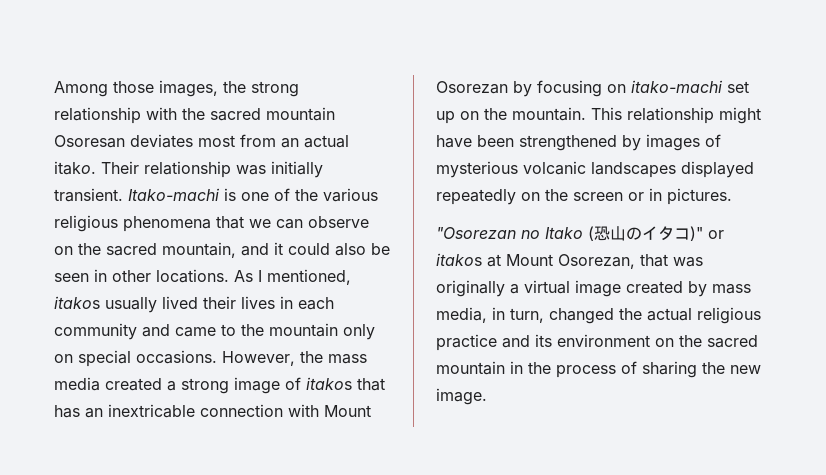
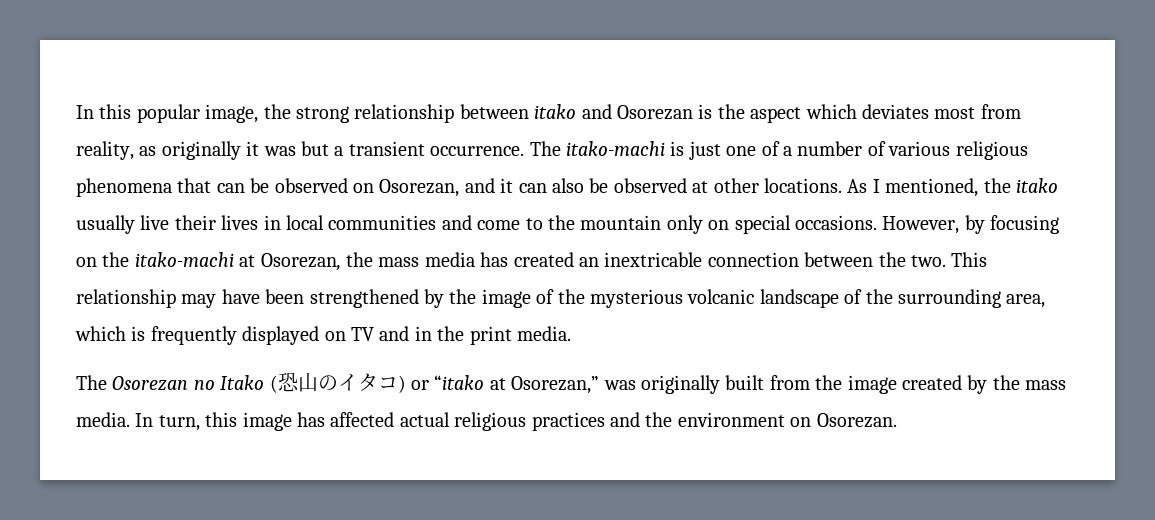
[54,80,299,97] [54,107,335,124] [54,134,349,148] [54,161,323,178] [54,188,378,202] [54,215,369,232] [54,242,236,258] Among those images, the strong relationship with the sacred mountain Osoresan deviates most from an actual itako. Their relationship was initially transient. Itako-machi is one of the various religious phenomena that we can observe on the sacred mountain, -> [76,104,1021,123] [76,141,1028,160] [76,178,460,197] In this popular image, the strong relationship between itako and Osorezan is the aspect which deviates most from reality, as originally it was but a transient occurrence. The itako-machi is just one of a number of various religious phenomena that can be observed on Osorezan,
[288,243,330,255] could -> [518,183,547,193] can
[54,269,107,282] seen in -> [613,178,709,193] observed at
[54,296,334,313] [54,323,216,340] itakos usually lived their lives in each community and came -> [983,178,1058,193] [76,215,521,234] the itako usually live their lives in local communities and come
[300,351,367,364] [54,377,385,394] [54,404,371,418] [436,80,749,97] [436,107,586,124] the mass media created a strong image of itakos that has an inextricable connection with Mount Osorezan by focusing on itako-machi set up on the mountain. -> [964,215,1060,234] [76,252,946,271] by focusing on the itako-machi at Osorezan, the mass media has created an inextricable connection between the two.
[719,107,761,124] might -> [181,294,217,308] may
[646,134,721,151] [436,161,754,178] [436,188,732,205] [436,227,516,239] images of mysterious volcanic landscapes displayed repeatedly on the screen or in pictures. // "Osorezan -> [449,289,1046,308] [75,326,571,345] [76,375,189,391] the image of the mysterious volcanic landscape of the surrounding area, which is frequently displayed on TV and in the print media. // The Osorezan
[690,226,724,241] [436,253,703,269] [436,280,751,297] [436,307,761,324] [436,334,758,351] [436,361,761,378] [436,388,487,405] )" or itakos at Mount Osorezan, that was originally a virtual image created by mass media, in turn, changed the actual religious practice and its environment on the sacred mountain in the process of sharing the new image. -> [397,375,1067,394] [76,412,897,431] ) or “itako at Osorezan,” was originally built from the image created by the mass media. In turn, this image has affected actual religious practices and the environment on Osorezan.

